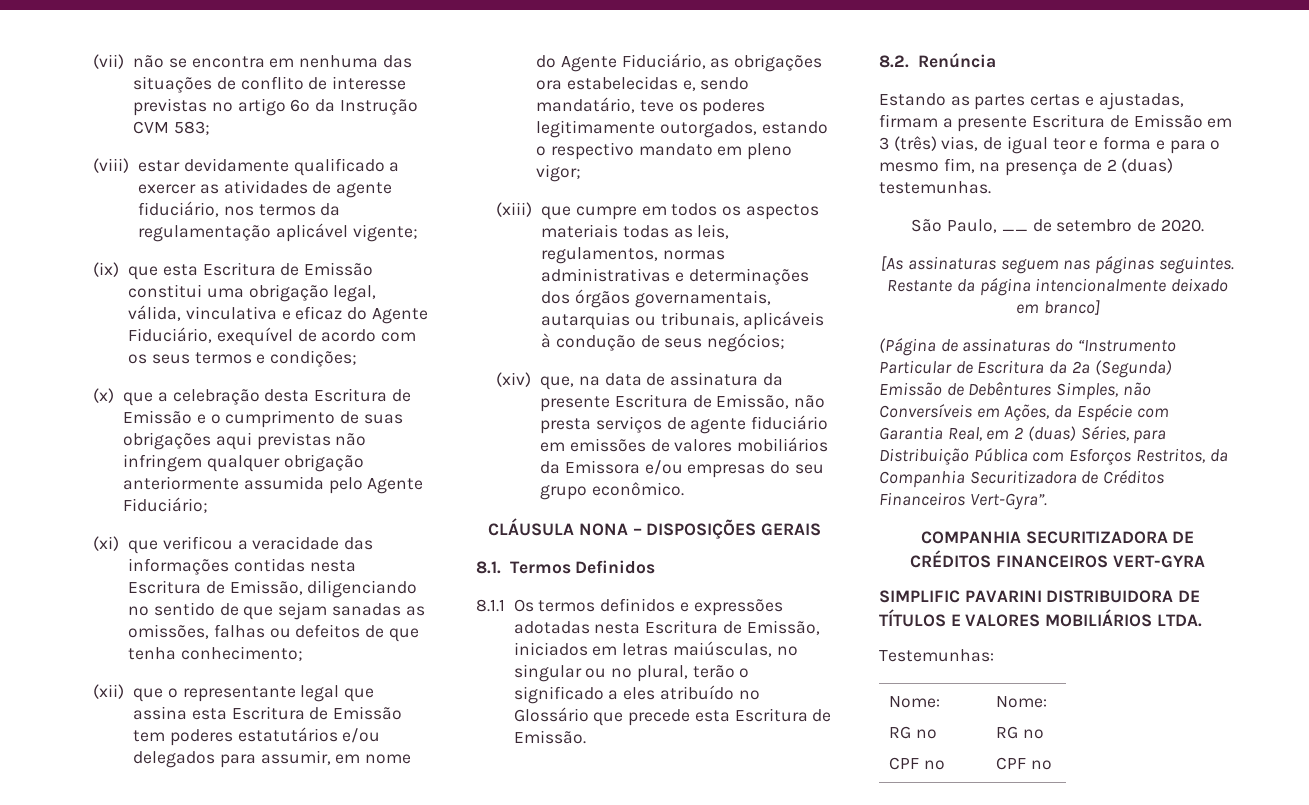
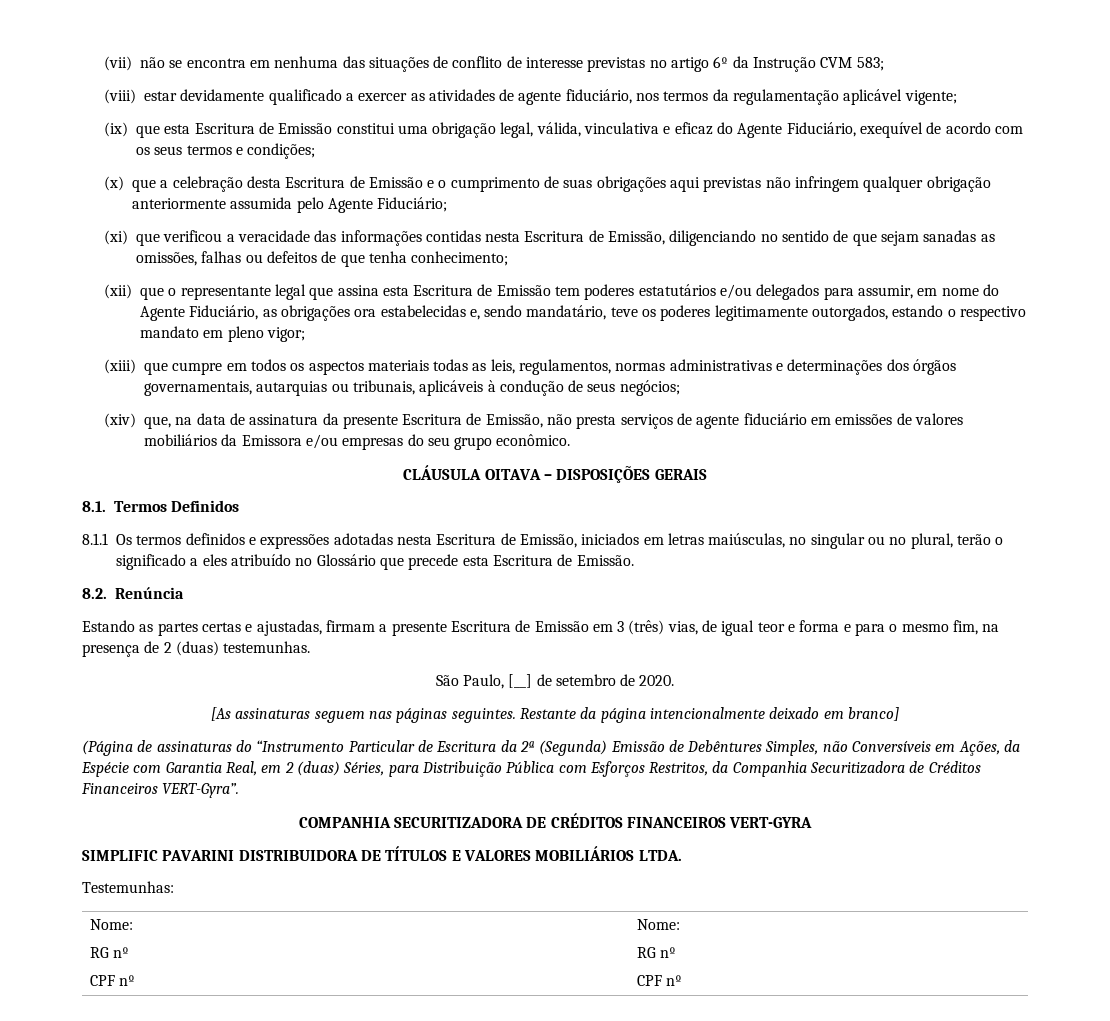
[578,523,628,536] NONA -> [484,469,541,480] OITAVA
[1001,229,1028,231] __ -> [508,674,533,688] [__]
[969,493,1047,510] Vert-Gyra”. -> [162,783,240,798] VERT-Gyra”.

